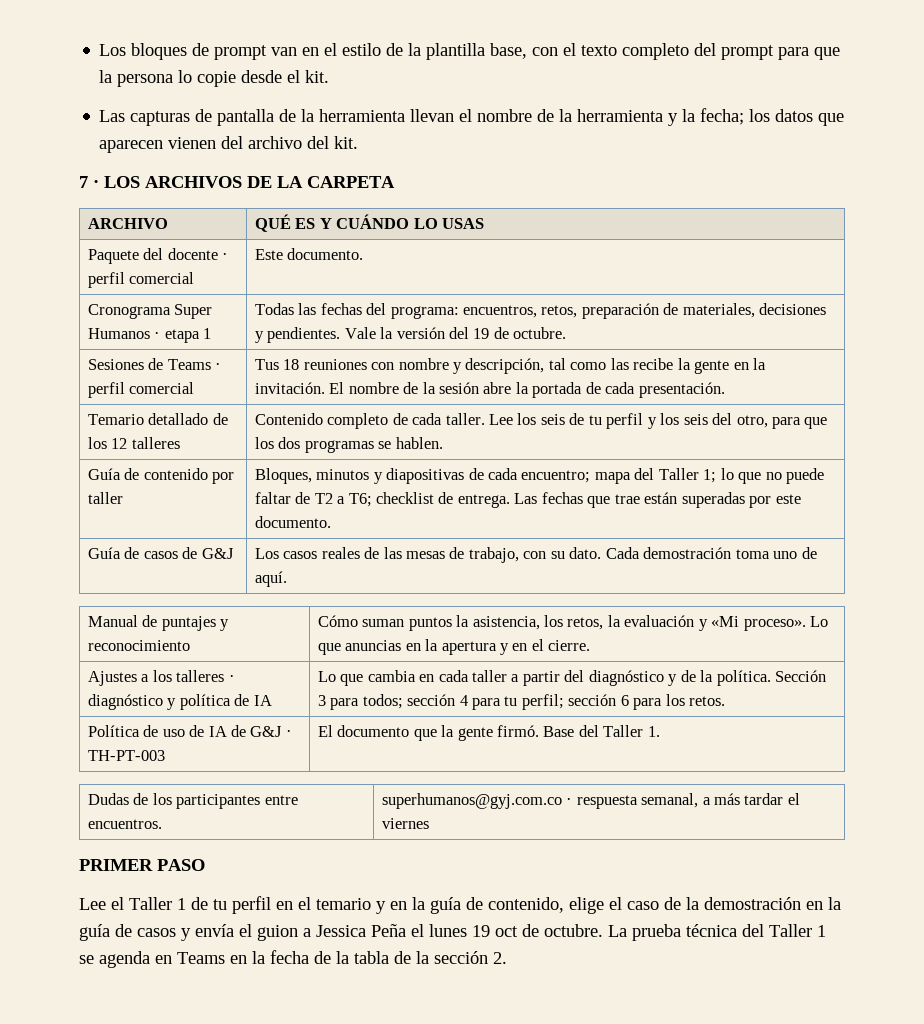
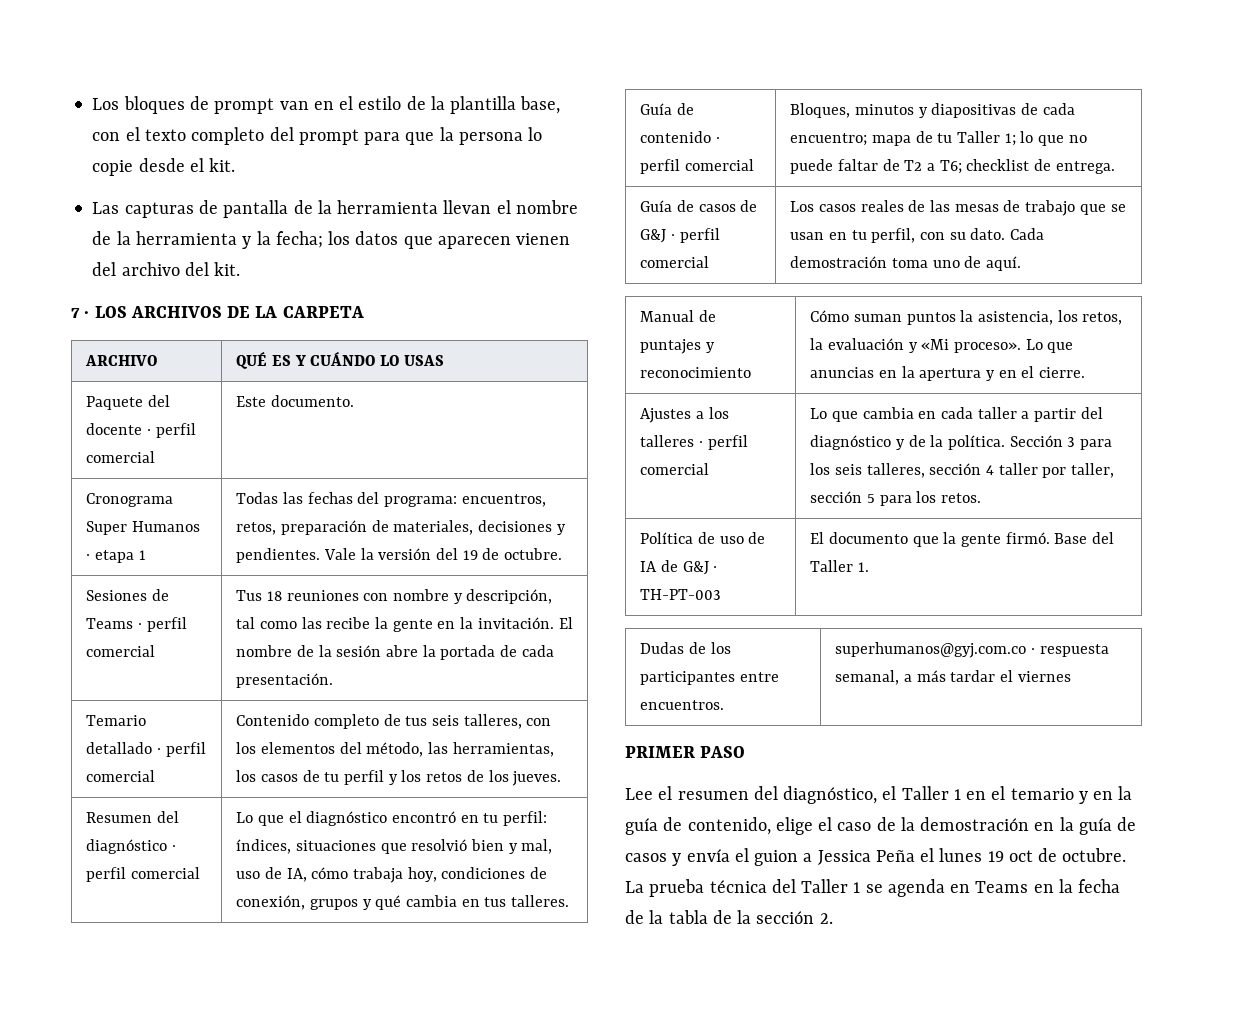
[212,413,228,425] [87,437,180,449] de los 12 talleres -> [156,742,206,757] [86,770,156,782] · perfil comercial
[412,413,565,425] cada taller. Lee los seis -> [405,714,552,729] [236,742,554,757] [236,770,298,782] tus seis talleres, con los elementos del método, las herramientas, los casos
[683,413,828,429] [254,437,443,453] seis del otro, para que los dos programas se hablen. -> [426,770,562,786] [86,811,179,823] [86,839,176,854] [86,867,200,882] [236,811,548,826] [236,839,553,854] [236,867,548,883] [236,895,570,910] retos de los jueves. // Resumen del diagnóstico · perfil comercial | Lo que el diagnóstico encontró en tu perfil: índices, situaciones que resolvió bien y mal, uso de IA, cómo trabaja hoy, condiciones de conexión, grupos y qué cambia en tus talleres.
[212,472,235,484] [87,492,123,504] por taller -> [715,137,720,143] [640,159,754,174] · perfil comercial
[634,468,655,480] del -> [915,131,953,143] de tu
[514,492,801,508] [254,516,331,528] Las fechas que trae están superadas por este documento. -> (1115, 167) none
(234, 553) none -> [670,228,720,243] [640,256,710,268] · perfil comercial
[468,547,519,563] trabajo, -> [1025,200,1126,216] [790,228,916,243] trabajo que se usan en tu perfil,
[87,694,272,710] diagnóstico y política de IA -> [707,435,748,450] [640,463,710,475] perfil comercial
[362,694,629,710] todos; sección 4 para tu perfil; sección 6 -> [810,463,1115,478] [810,491,875,503] los seis talleres, sección 4 taller por taller, sección 5
[129,896,271,914] Taller 1 de tu perfil -> [677,786,961,804] resumen del diagnóstico, el Taller 1

